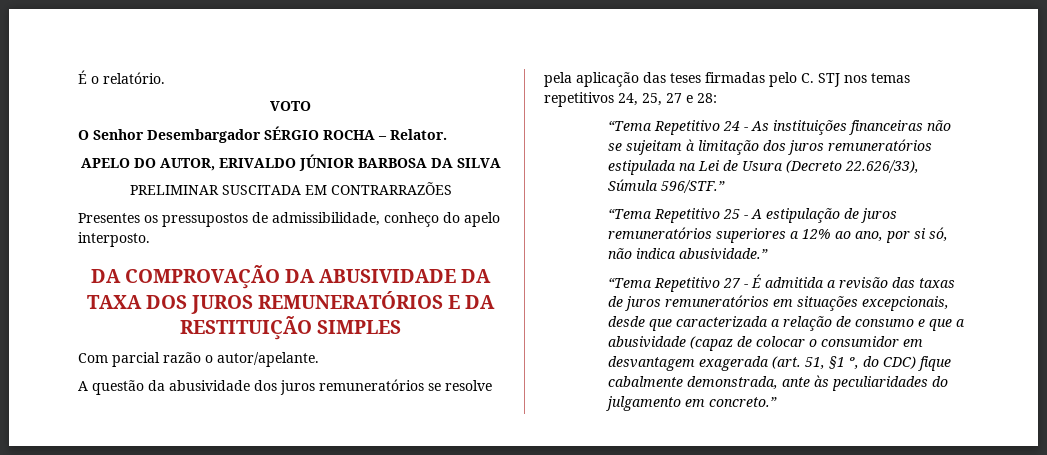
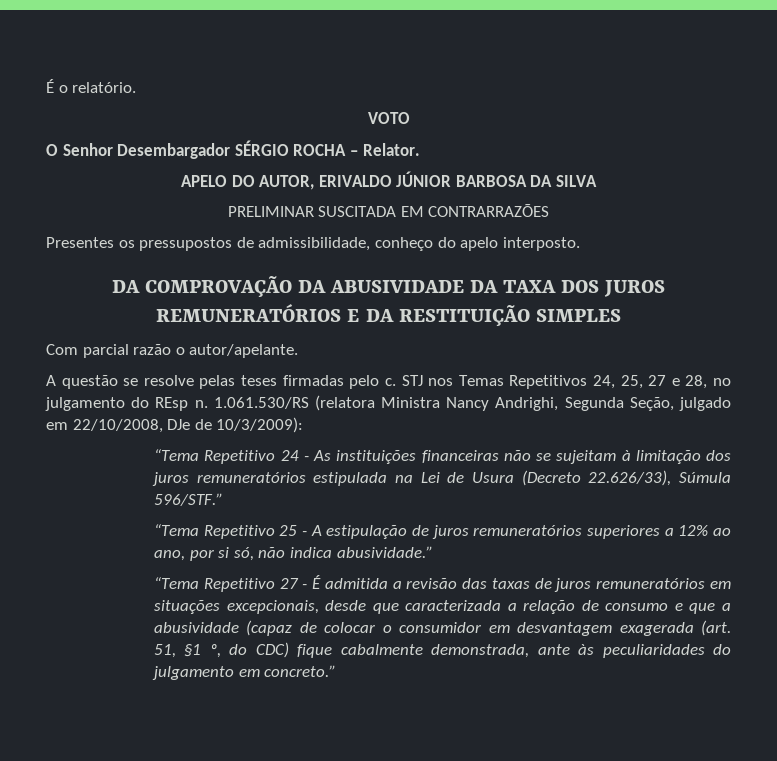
[148,379,492,395] [544,72,666,87] da abusividade dos juros remuneratórios se resolve pela aplicação das -> [123,375,236,389] se resolve pelas
[801,73,814,83] C. -> [384,378,396,386] c.
[871,73,910,83] [544,92,614,107] temas repetitivos -> [458,375,588,389] Temas Repetitivos
[697,93,717,103] 28: -> [685,375,731,389] [45,395,731,411] [46,417,304,433] 28, no julgamento do REsp n. 1.061.530/RS (relatora Ministra Nancy Andrighi, Segunda Seção, julgado em 22/10/2008, DJe de 10/3/2009):

